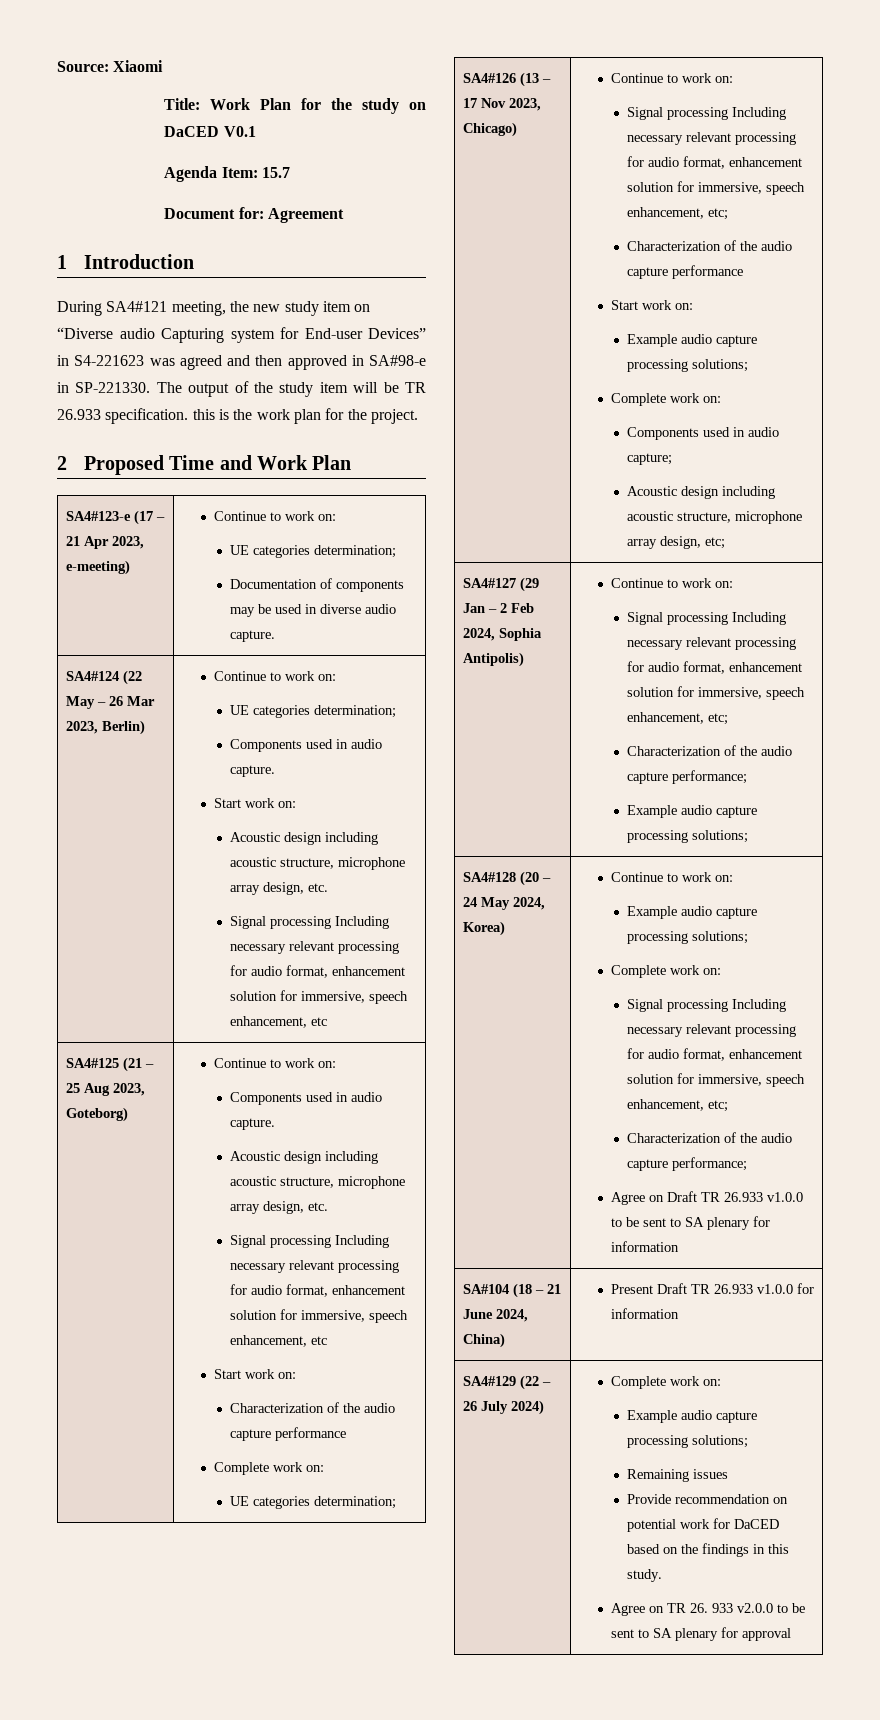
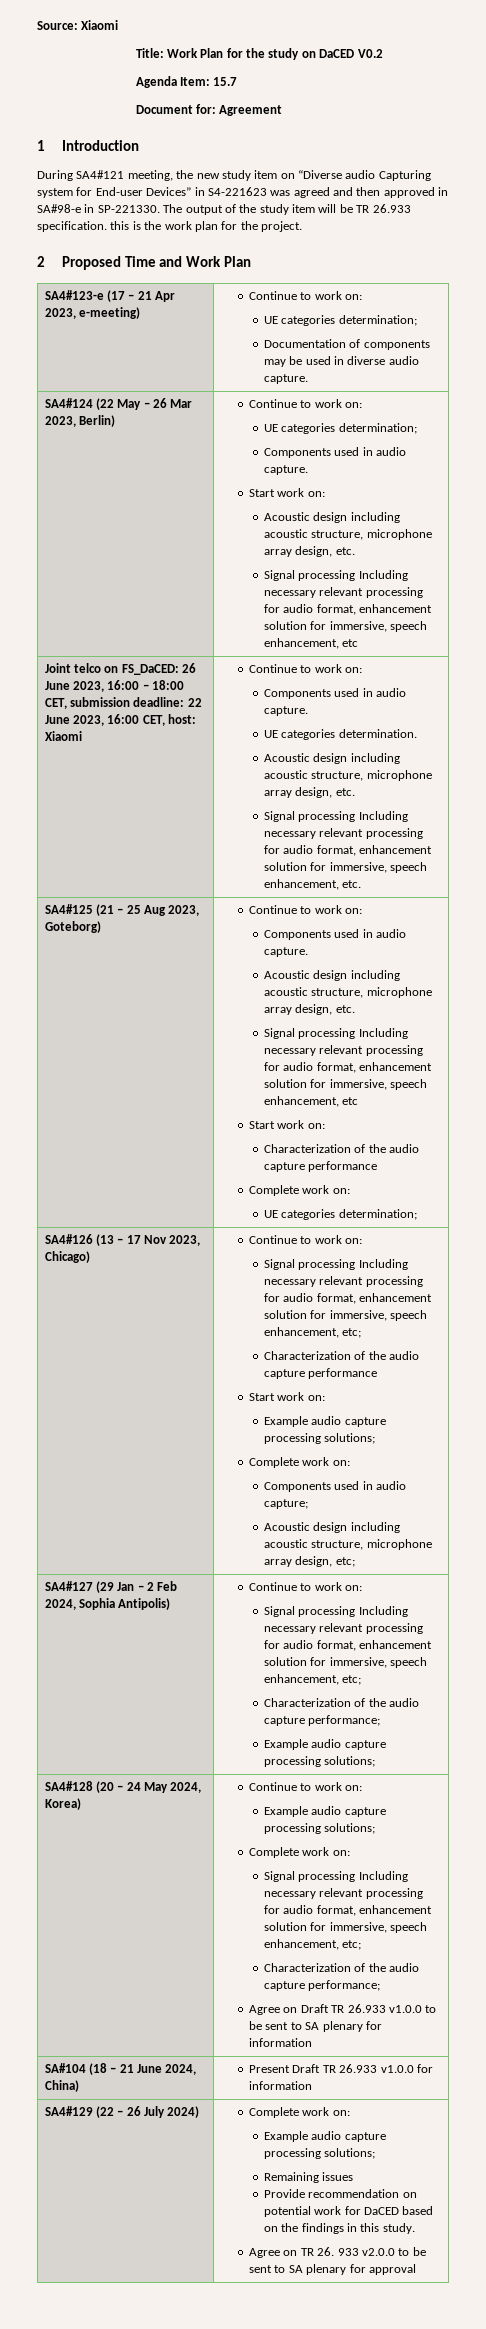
[223,126,256,137] V0.1 -> [357,49,383,58] V0.2
(327, 1021) none -> [44,663,197,675] [44,680,185,692] [44,697,202,709] [44,714,197,726] [44,731,82,741] [249,664,363,673] [263,688,406,699] [263,706,308,716] [263,729,417,740] [263,753,400,764] [263,770,432,781] [263,787,355,798] [263,811,408,822] [263,828,423,839] [263,845,432,856] [263,862,427,873] [263,879,362,890] // Joint telco on FS_DaCED: 26 June 2023, 16:00 – 18:00 CET, submission deadline: 22 June 2023, 16:00 CET, host: Xiaomi | Continue to work on: // Components used in audio capture. // UE categories determination. // Acoustic design including acoustic structure, microphone array design, etc. // Signal processing Including necessary relevant processing for audio format, enhancement solution for immersive, speech enhancement, etc.

